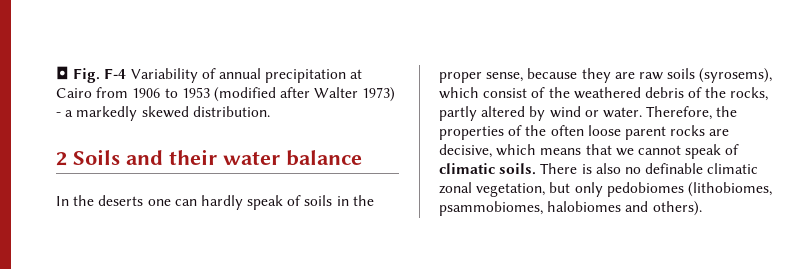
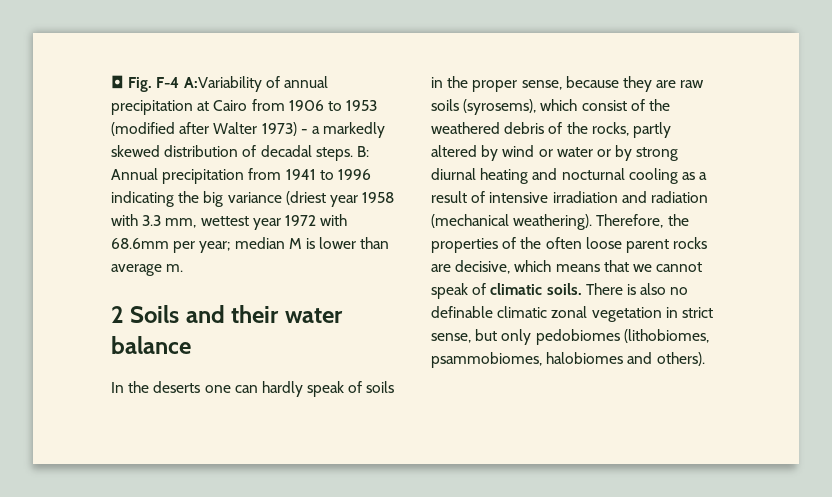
[130,68,198,83] Variability -> [183,76,262,92] A:Variability
[192,106,270,117] distribution. -> [164,145,369,161] [111,168,371,184] [111,191,395,207] [111,214,348,230] [111,237,390,253] [111,264,184,276] distribution of decadal steps. B: Annual precipitation from 1941 to 1996 indicating the big variance (driest year 1958 with 3.3 mm, wettest year 1972 with 68.6mm per year; median M is lower than average m.
[602,107,642,118] water. -> [556,145,679,161] [431,168,708,184] [431,191,708,203] [431,214,593,230] water or by strong diurnal heating and nocturnal cooling as a result of intensive irradiation and radiation (mechanical weathering).
[476,183,546,197] vegetation, -> [591,307,713,322] [431,333,471,343] vegetation in strict sense,

